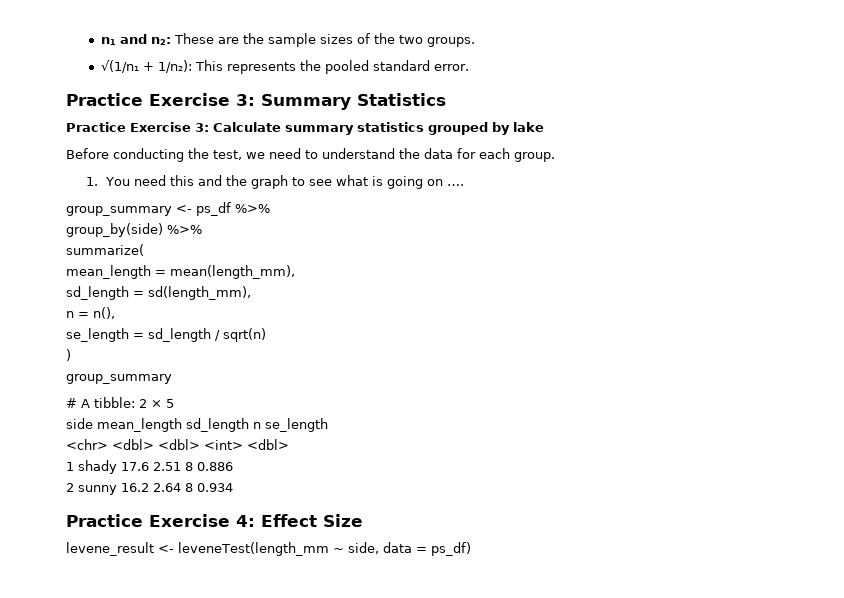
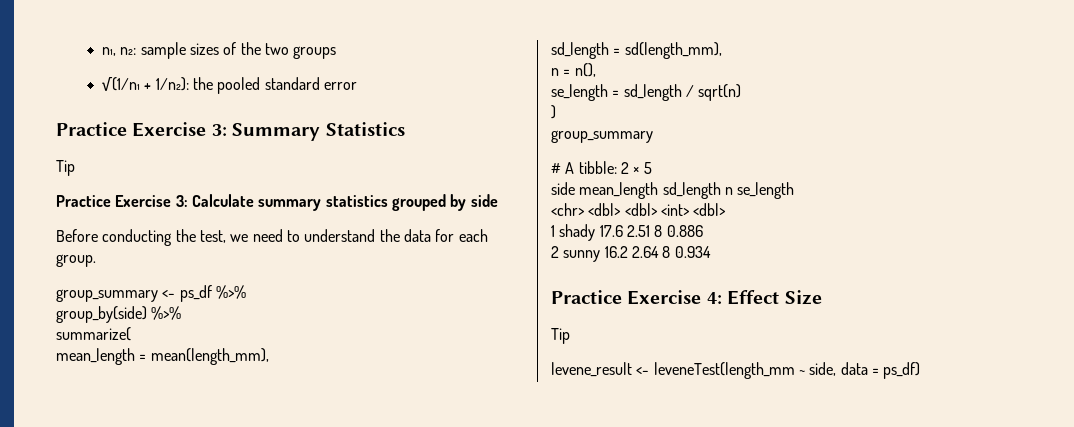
[100,33,264,45] n₁ and n₂: These are the -> [102,47,137,56] n₁, n₂:
[426,37,475,47] groups. -> [293,46,337,59] groups
[194,60,296,74] This represents -> (189, 84) none
[433,64,469,71] error. -> [323,82,357,90] error
(446, 99) none -> [56,160,75,176] // Tip
[513,122,544,132] lake -> [470,194,498,207] side
[86,175,465,189] // 1. You need this and the graph to see what is going on …. -> (96, 260) none
(363, 520) none -> [551,328,570,344] // Tip

